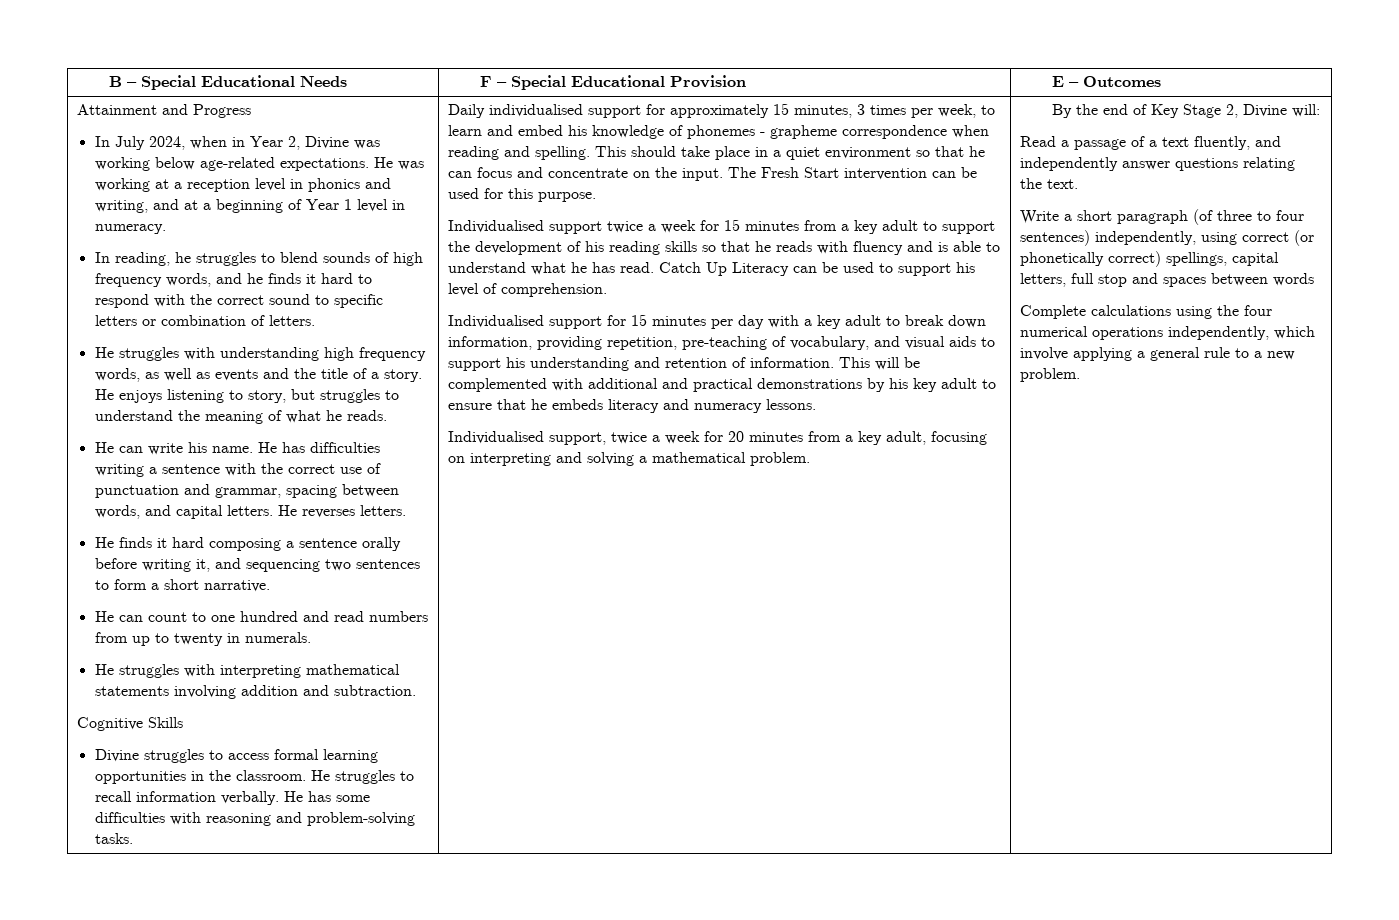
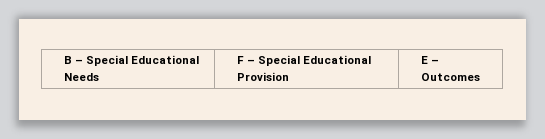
[77,104,252,118] [94,136,380,150] [94,157,424,171] [94,178,391,192] [94,199,405,213] [94,224,166,234] [94,252,423,266] [94,273,372,287] [94,294,383,308] [94,315,315,326] [94,347,426,361] [94,368,422,382] [94,389,399,403] [94,410,387,424] [94,442,380,455] [94,463,381,477] [94,484,399,498] [94,505,406,519] [94,537,401,551] [94,558,420,572] [94,579,270,592] [94,611,428,622] [94,632,311,646] [94,664,400,678] [94,685,416,699] [77,717,184,731] [94,749,378,763] [94,770,414,784] [94,791,370,805] [94,812,415,826] [94,833,133,844] [448,103,996,118] [448,125,990,139] [448,146,986,160] [448,167,978,181] [448,188,597,202] [448,219,996,234] [448,241,1001,255] [448,262,976,276] [448,283,608,297] [448,314,987,329] [448,336,996,350] [448,357,921,371] [448,378,997,392] [448,399,817,413] [448,431,988,445] [448,452,811,466] [1052,104,1321,118] [1020,136,1282,150] [1020,157,1296,171] [1020,178,1079,189] [1020,209,1305,225] [1020,230,1315,246] [1020,251,1280,267] [1020,273,1315,287] [1020,305,1273,319] [1020,326,1316,340] [1020,347,1296,361] [1020,368,1081,382] // Attainment and Progress // In July 2024, when in Year 2, Divine was working below age-related expectations. He was working at a reception level in phonics and writing, and at a beginning of Year 1 level in numeracy. // In reading, he struggles to blend sounds of high frequency words, and he finds it hard to respond with the correct sound to specific letters or combination of letters. // He struggles with understanding high frequency words, as well as events and the title of a story. He enjoys listening to story, but struggles to understand the meaning of what he reads. // He can write his name. He has difficulties writing a sentence with the correct use of punctuation and grammar, spacing between words, and capital letters. He reverses letters. // He finds it hard composing a sentence orally before writing it, and sequencing two sentences to form a short narrative. // He can count to one hundred and read numbers from up to twenty in numerals. // He struggles with interpreting mathematical statements involving addition and subtraction. // Cognitive Skills // Divine struggles to access formal learning opportunities in the classroom. He struggles to recall information verbally. He has some difficulties with reasoning and problem-solving tasks. | Daily individualised support for approximately 15 minutes, 3 times per week, to learn and embed his knowledge of phonemes - grapheme correspondence when reading and spelling. This should take place in a quiet environment so that he can focus and concentrate on the input. The Fresh Start intervention can be used for this purpose. // Individualised support twice a week for 15 minutes from a key adult to support the development of his reading skills so that he reads with fluency and is able to understand what he has read. Catch Up Literacy can be used to support his level of comprehension. // Individualised support for 15 minutes per day with a key adult to break down information, providing repetition, pre-teaching of vocabulary, and visual aids to support his understanding and retention of information. This will be complemented with additional and practical demonstrations by his key adult to ensure that he embeds literacy and numeracy lessons. // Individualised support, twice a week for 20 minutes from a key adult, focusing on interpreting and solving a mathematical problem. | By the end of Key Stage 2, Divine will: // Read a passage of a text fluently, and independently answer questions relating the text. // Write a short paragraph (of three to four sentences) independently, using correct (or phonetically correct) spellings, capital letters, full stop and spaces between words // Complete calculations using the four numerical operations independently, which involve applying a general rule to a new problem. -> (480, 77) none

